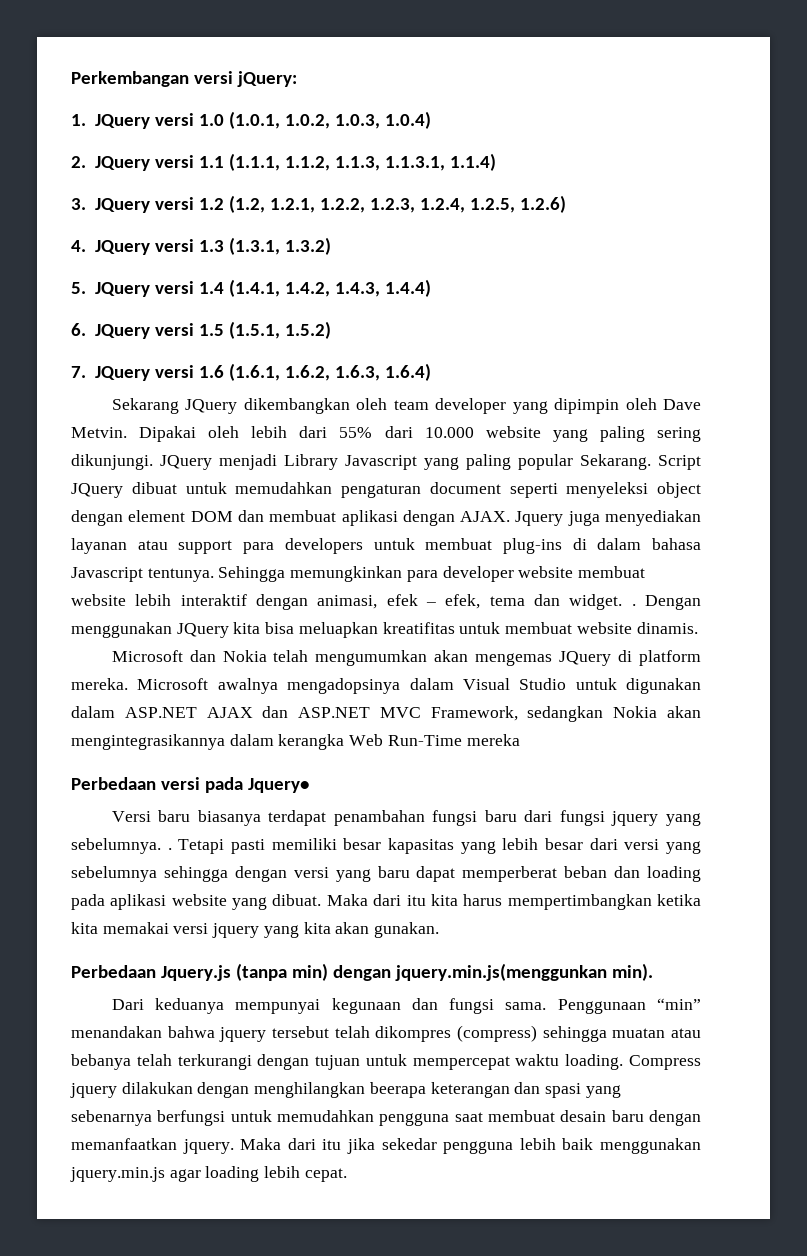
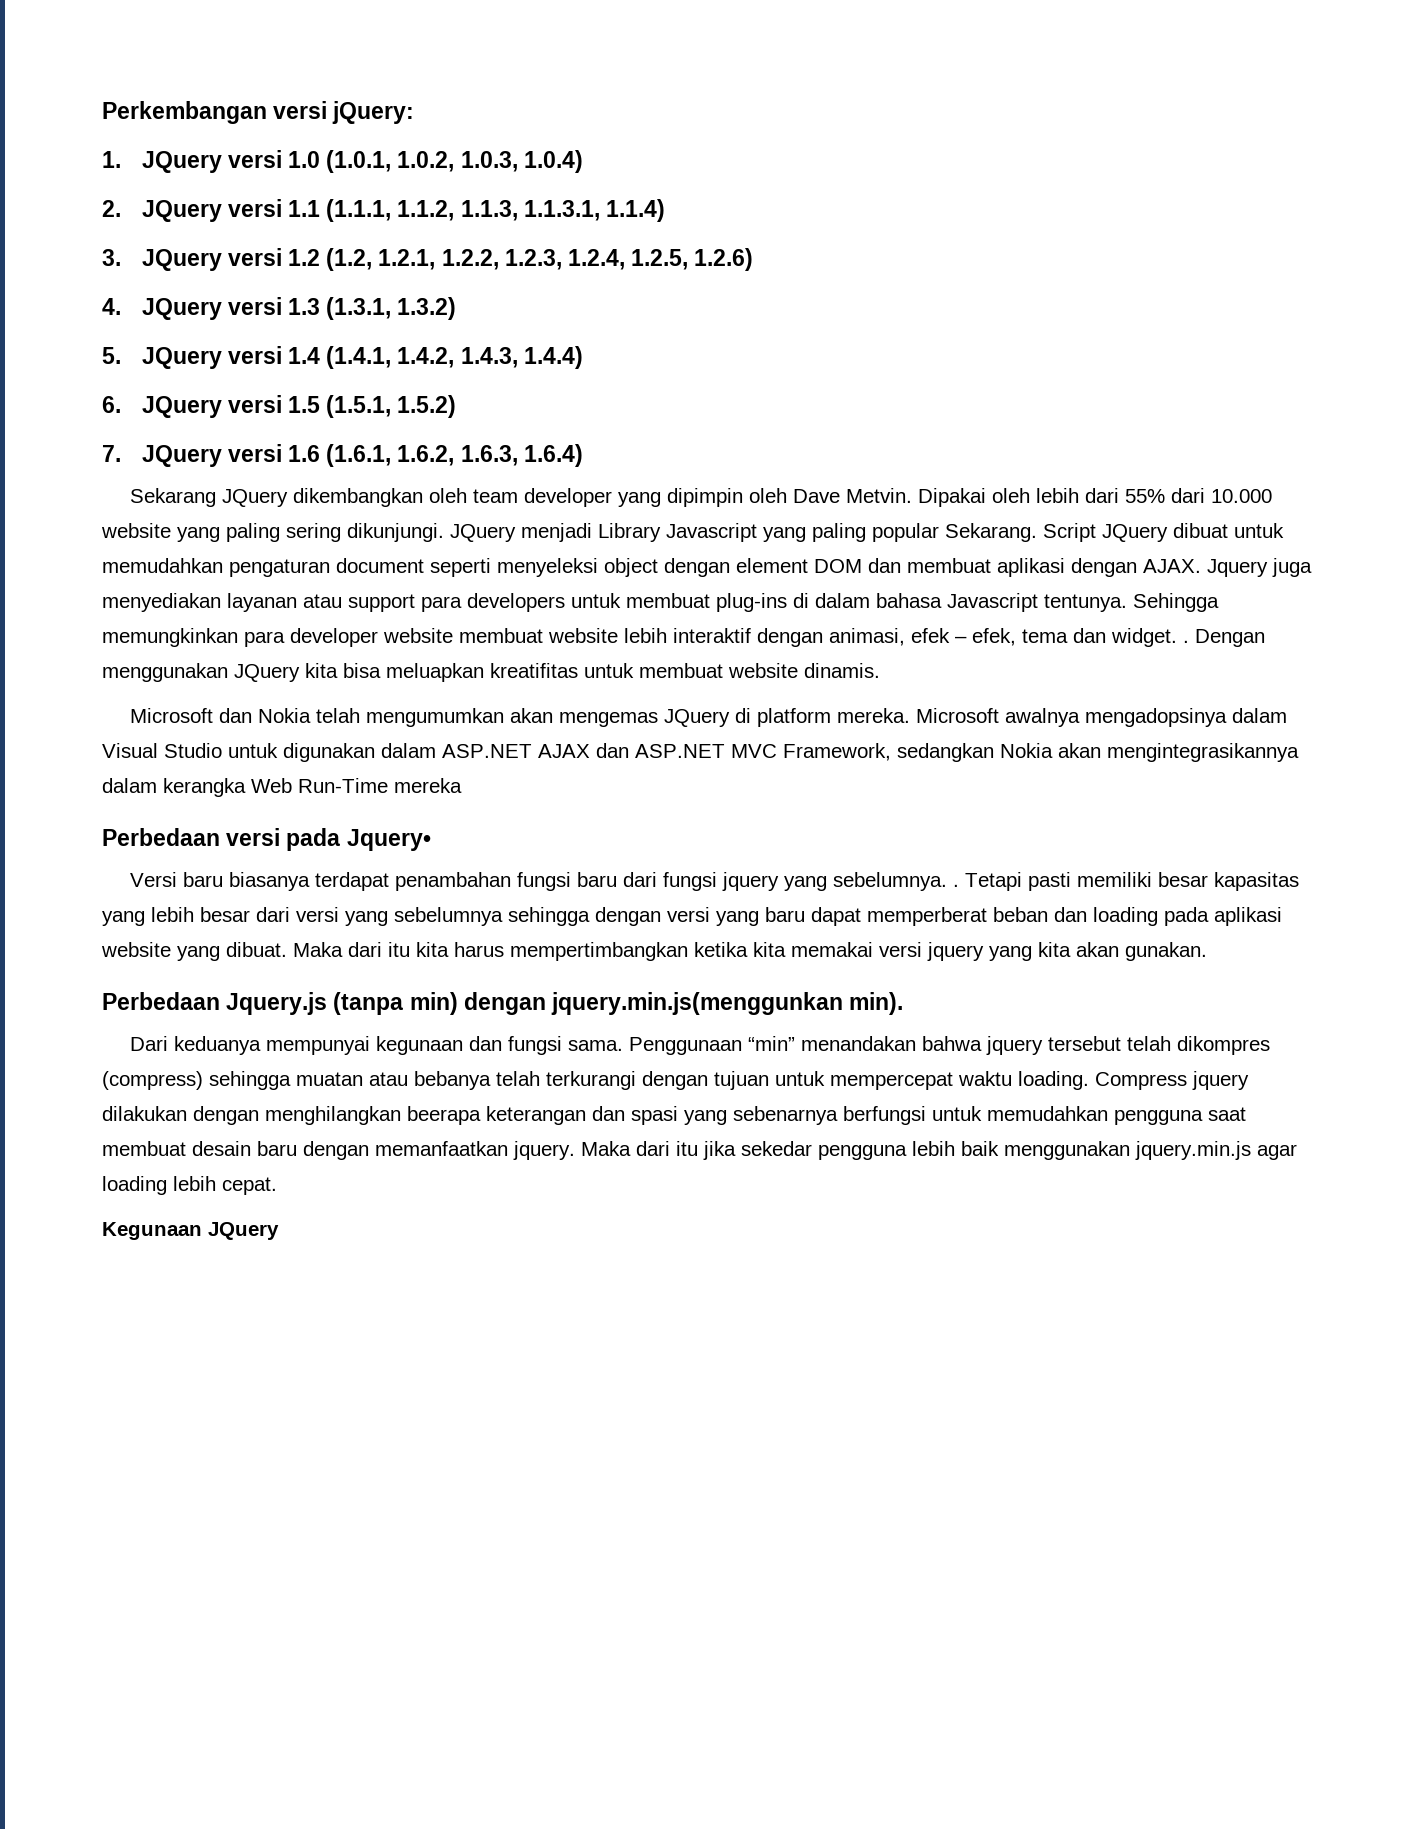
(347, 1175) none -> [102,1222,279,1240] // Kegunaan JQuery

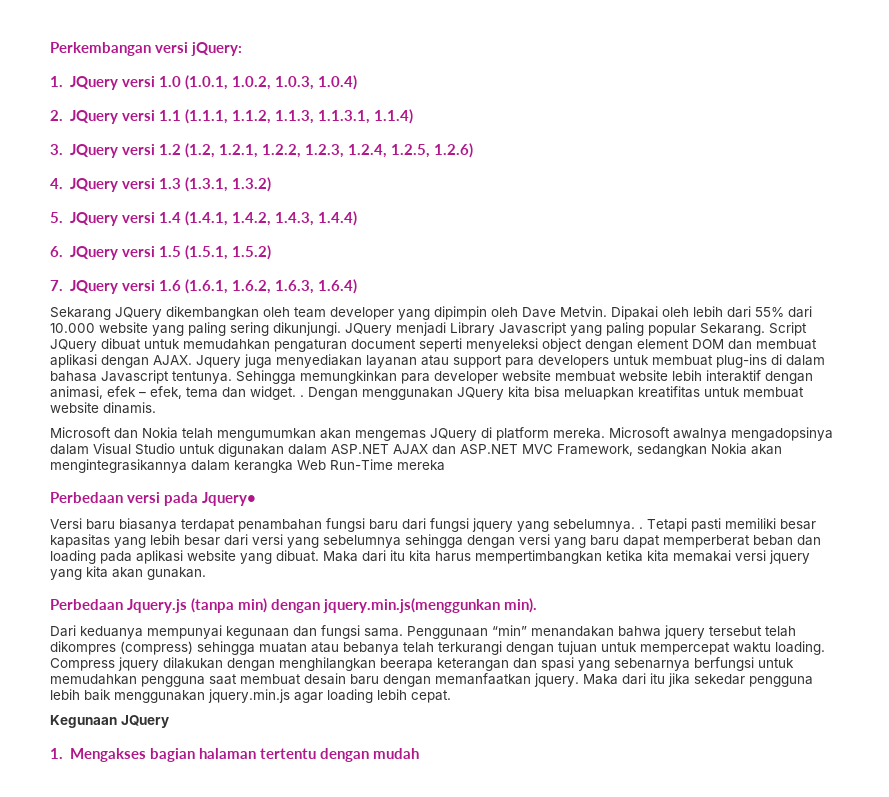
(279, 1231) none -> [50,748,420,762] // 1. Mengakses bagian halaman tertentu dengan mudah

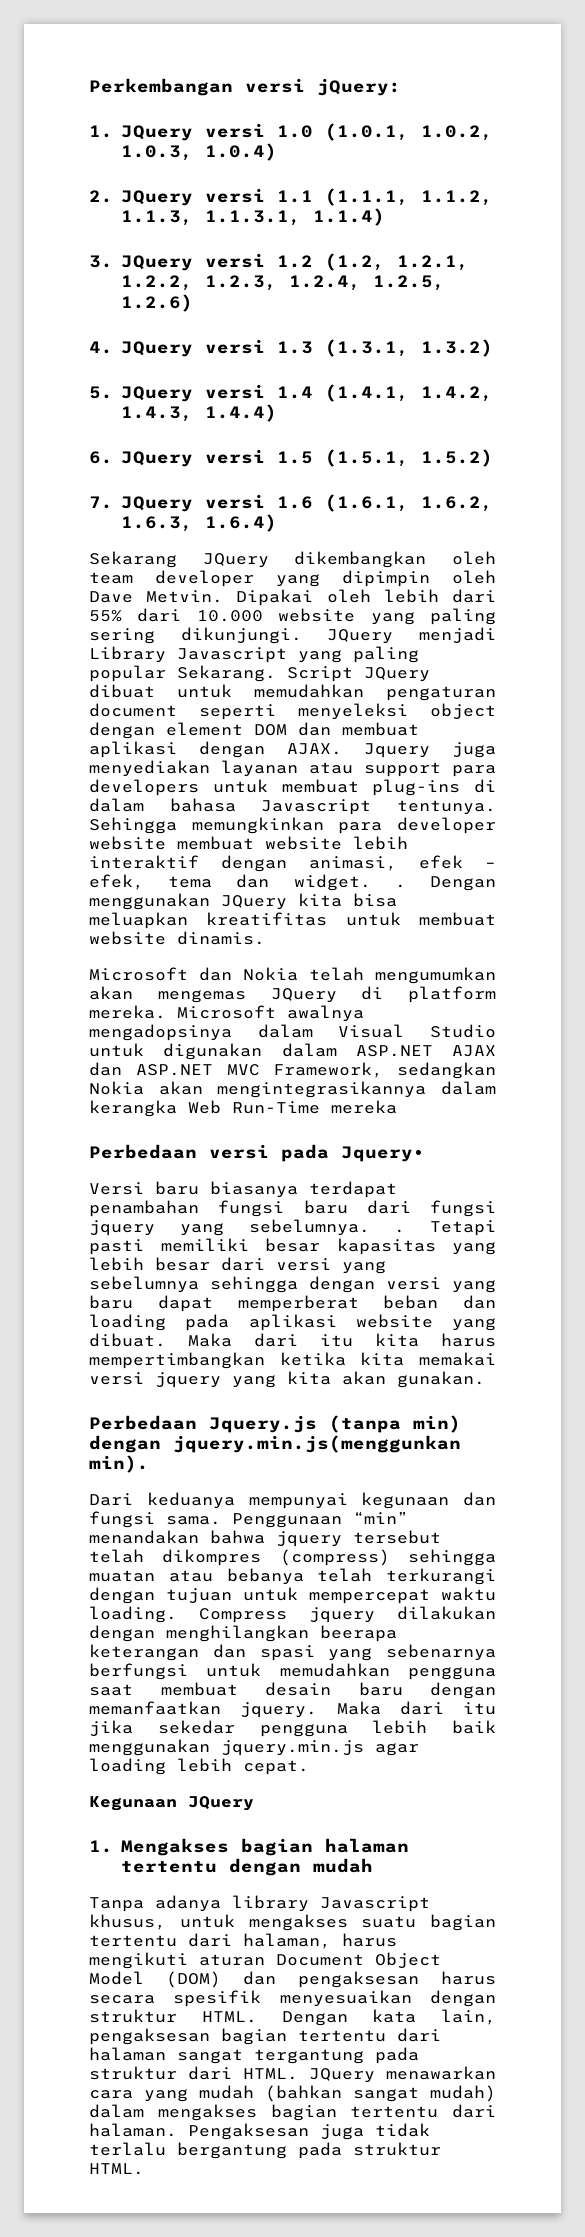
(420, 753) none -> [89,1895,430,1912] [89,1914,496,1931] [89,1933,397,1949] [89,1952,441,1969] [89,1971,496,1988] [89,1990,496,2007] [89,2009,496,2026] [89,2028,441,2045] [89,2047,419,2064] [89,2066,496,2083] [89,2085,496,2102] [89,2104,496,2121] [89,2123,430,2140] [89,2142,441,2159] [89,2163,144,2175] // Tanpa adanya library Javascript khusus, untuk mengakses suatu bagian tertentu dari halaman, harus mengikuti aturan Document Object Model (DOM) dan pengaksesan harus secara spesifik menyesuaikan dengan struktur HTML. Dengan kata lain, pengaksesan bagian tertentu dari halaman sangat tergantung pada struktur dari HTML. JQuery menawarkan cara yang mudah (bahkan sangat mudah) dalam mengakses bagian tertentu dari halaman. Pengaksesan juga tidak terlalu bergantung pada struktur HTML.

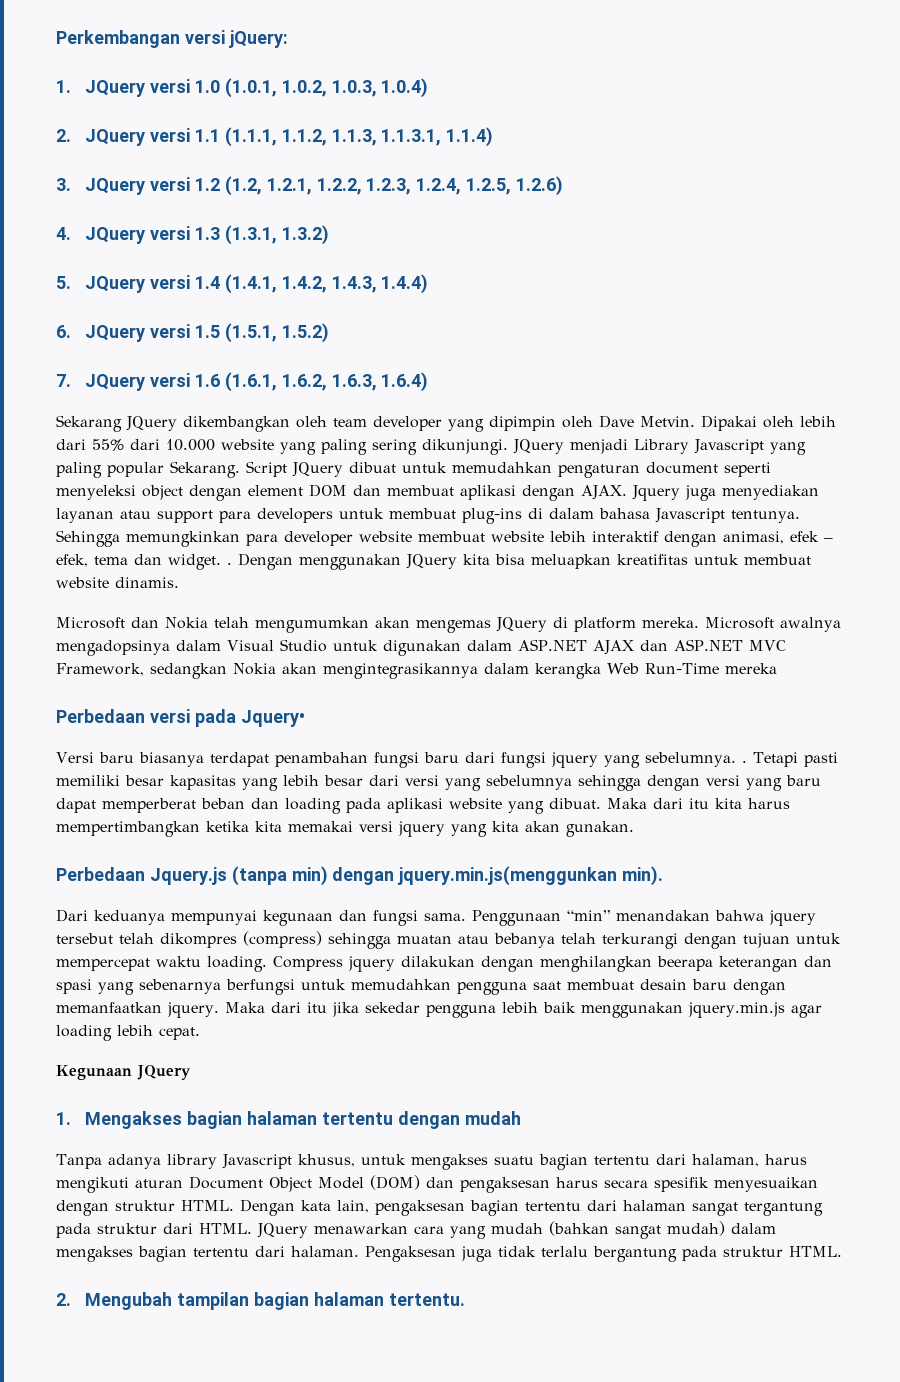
(144, 2169) none -> [56,1292,465,1310] // 2. Mengubah tampilan bagian halaman tertentu.

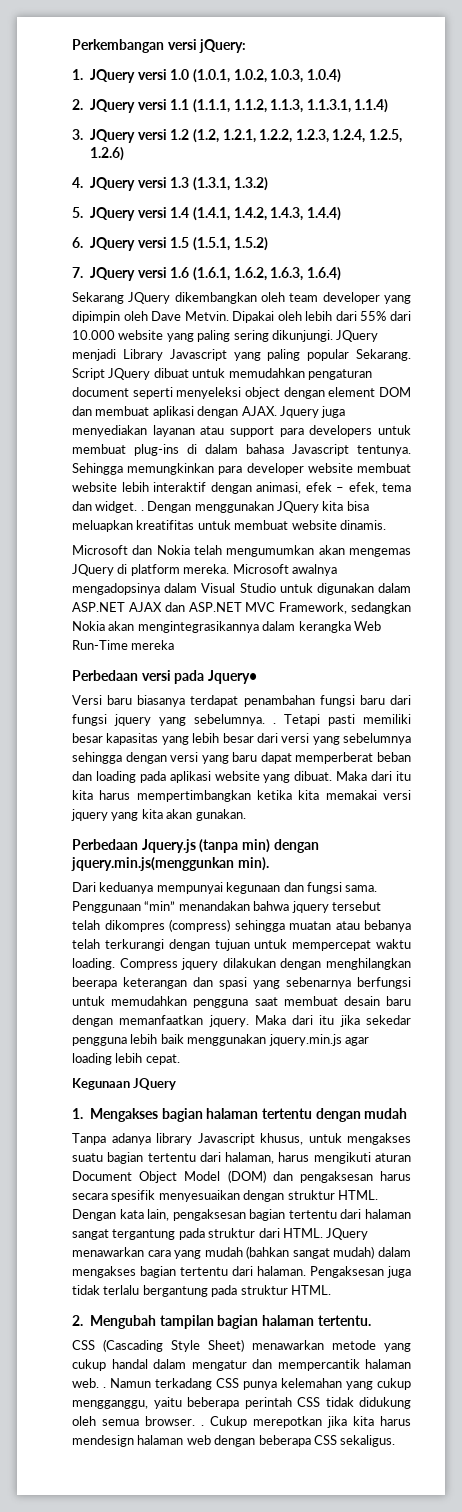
(465, 1299) none -> [72,1339,411,1352] [72,1359,411,1371] [72,1378,411,1390] [72,1397,411,1409] [72,1416,411,1428] [72,1435,396,1447] // CSS (Cascading Style Sheet) menawarkan metode yang cukup handal dalam mengatur dan mempercantik halaman web. . Namun terkadang CSS punya kelemahan yang cukup mengganggu, yaitu beberapa perintah CSS tidak didukung oleh semua browser. . Cukup merepotkan jika kita harus mendesign halaman web dengan beberapa CSS sekaligus.

